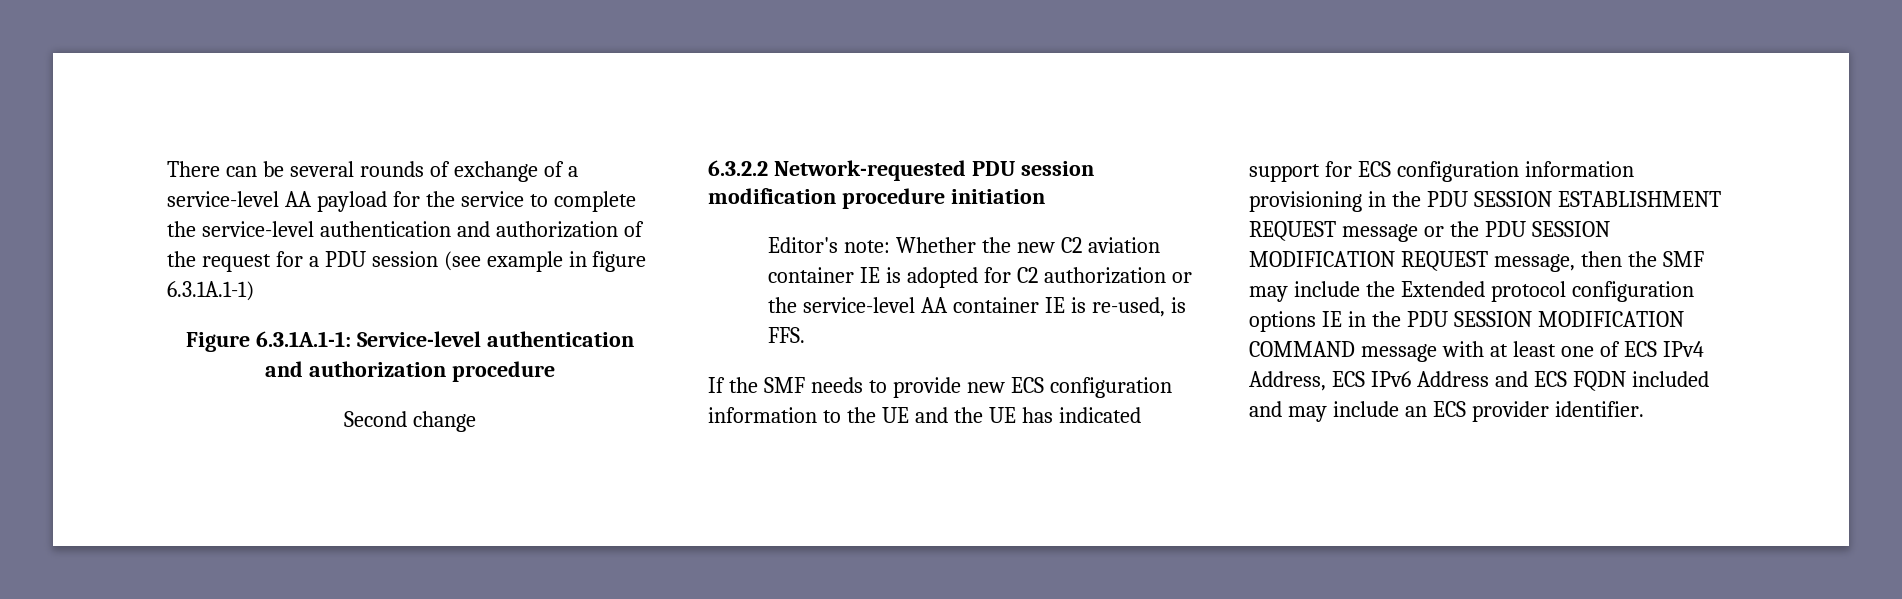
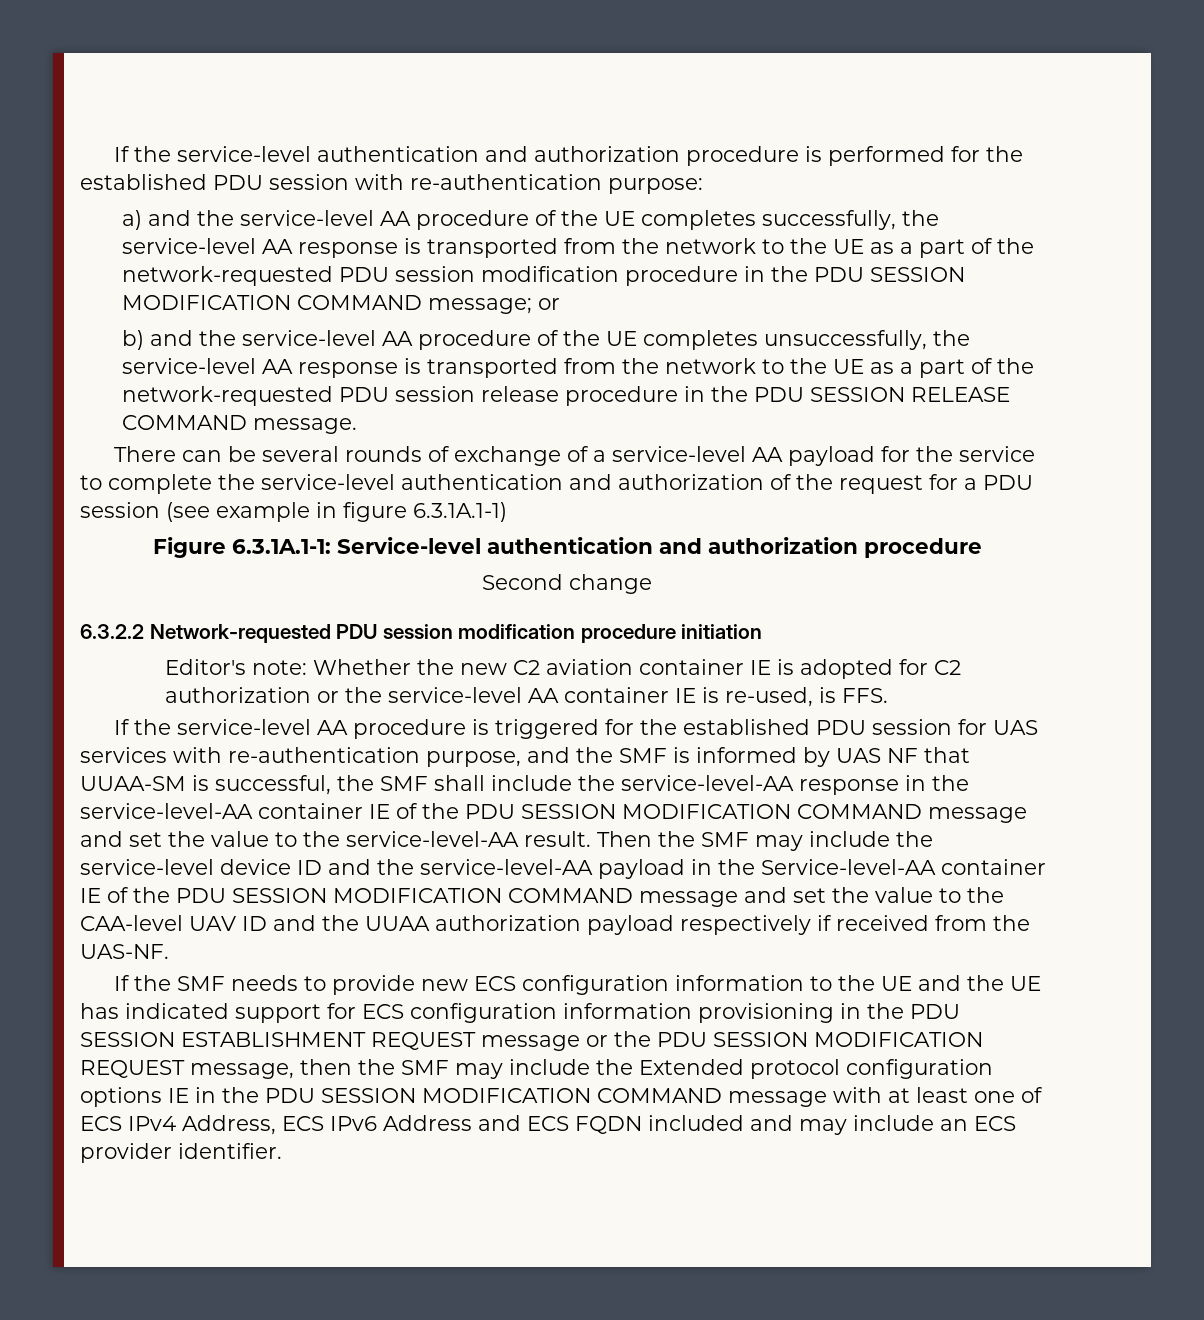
(167, 169) none -> [113,146,1023,166] [80,174,703,194] [122,210,940,230] [122,238,1035,258] [122,266,966,286] [122,295,561,314] [122,330,971,350] [122,358,1035,378] [122,386,1011,406] [122,415,358,434] If the service-level authentication and authorization procedure is performed for the established PDU session with re-authentication purpose: // a) and the service-level AA procedure of the UE completes successfully, the service-level AA response is transported from the network to the UE as a part of the network-requested PDU session modification procedure in the PDU SESSION MODIFICATION COMMAND message; or // b) and the service-level AA procedure of the UE completes unsuccessfully, the service-level AA response is transported from the network to the UE as a part of the network-requested PDU session release procedure in the PDU SESSION RELEASE COMMAND message. //
(806, 335) none -> [113,719,1038,739] [80,747,970,767] [80,775,969,795] [80,803,1027,823] [80,831,933,851] [80,859,1046,879] [80,887,1004,907] [80,915,1030,935] [80,944,169,959] // If the service-level AA procedure is triggered for the established PDU session for UAS services with re-authentication purpose, and the SMF is informed by UAS NF that UUAA-SM is successful, the SMF shall include the service-level-AA response in the service-level-AA container IE of the PDU SESSION MODIFICATION COMMAND message and set the value to the service-level-AA result. Then the SMF may include the service-level device ID and the service-level-AA payload in the Service-level-AA container IE of the PDU SESSION MODIFICATION COMMAND message and set the value to the CAA-level UAV ID and the UUAA authorization payload respectively if received from the UAS-NF.

